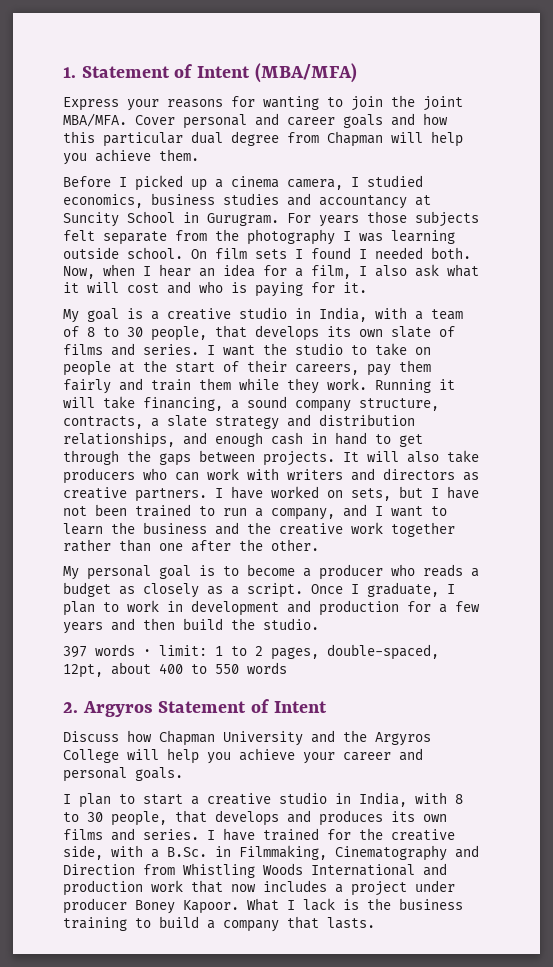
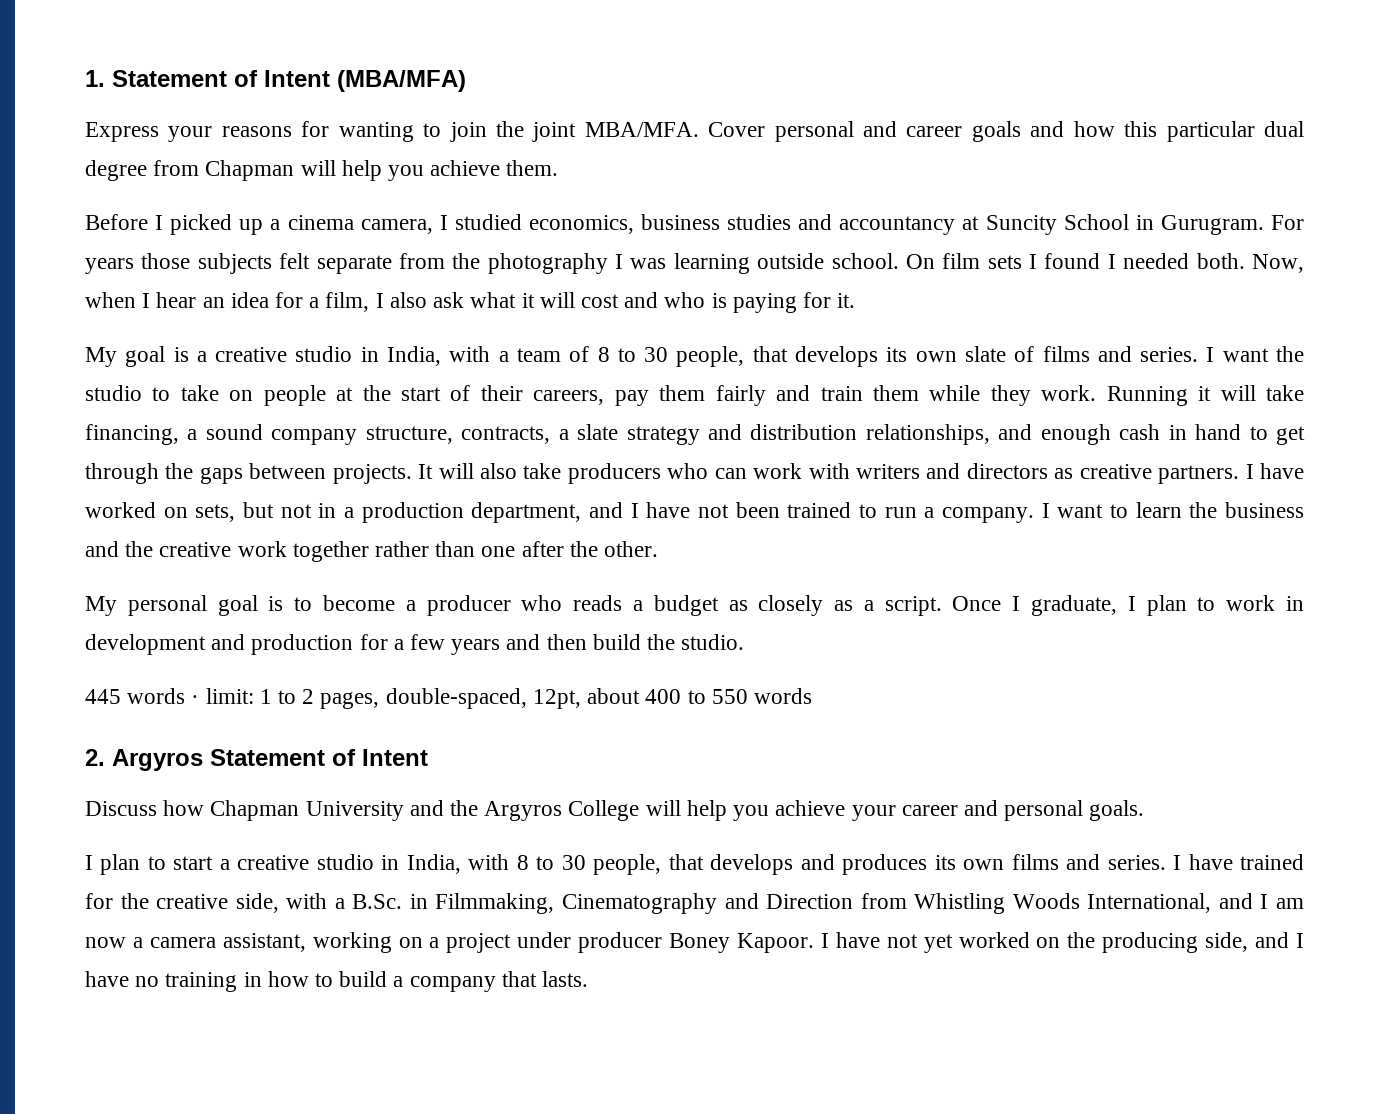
(423, 492) none -> [280,502,623,523] not in a production department, and
[271,504,367,520] company, and -> [941,507,1034,523] company.
[63,646,87,658] 397 -> [85,689,121,704] 445
[311,863,447,876] [63,880,327,896] International and production work that now includes -> [1087,893,1305,913] [85,932,423,953] International, and I am now a camera assistant, working on
[247,898,463,911] [63,917,127,931] What I lack is the business training -> [820,932,1304,953] [85,971,309,992] I have not yet worked on the producing side, and I have no training in how

